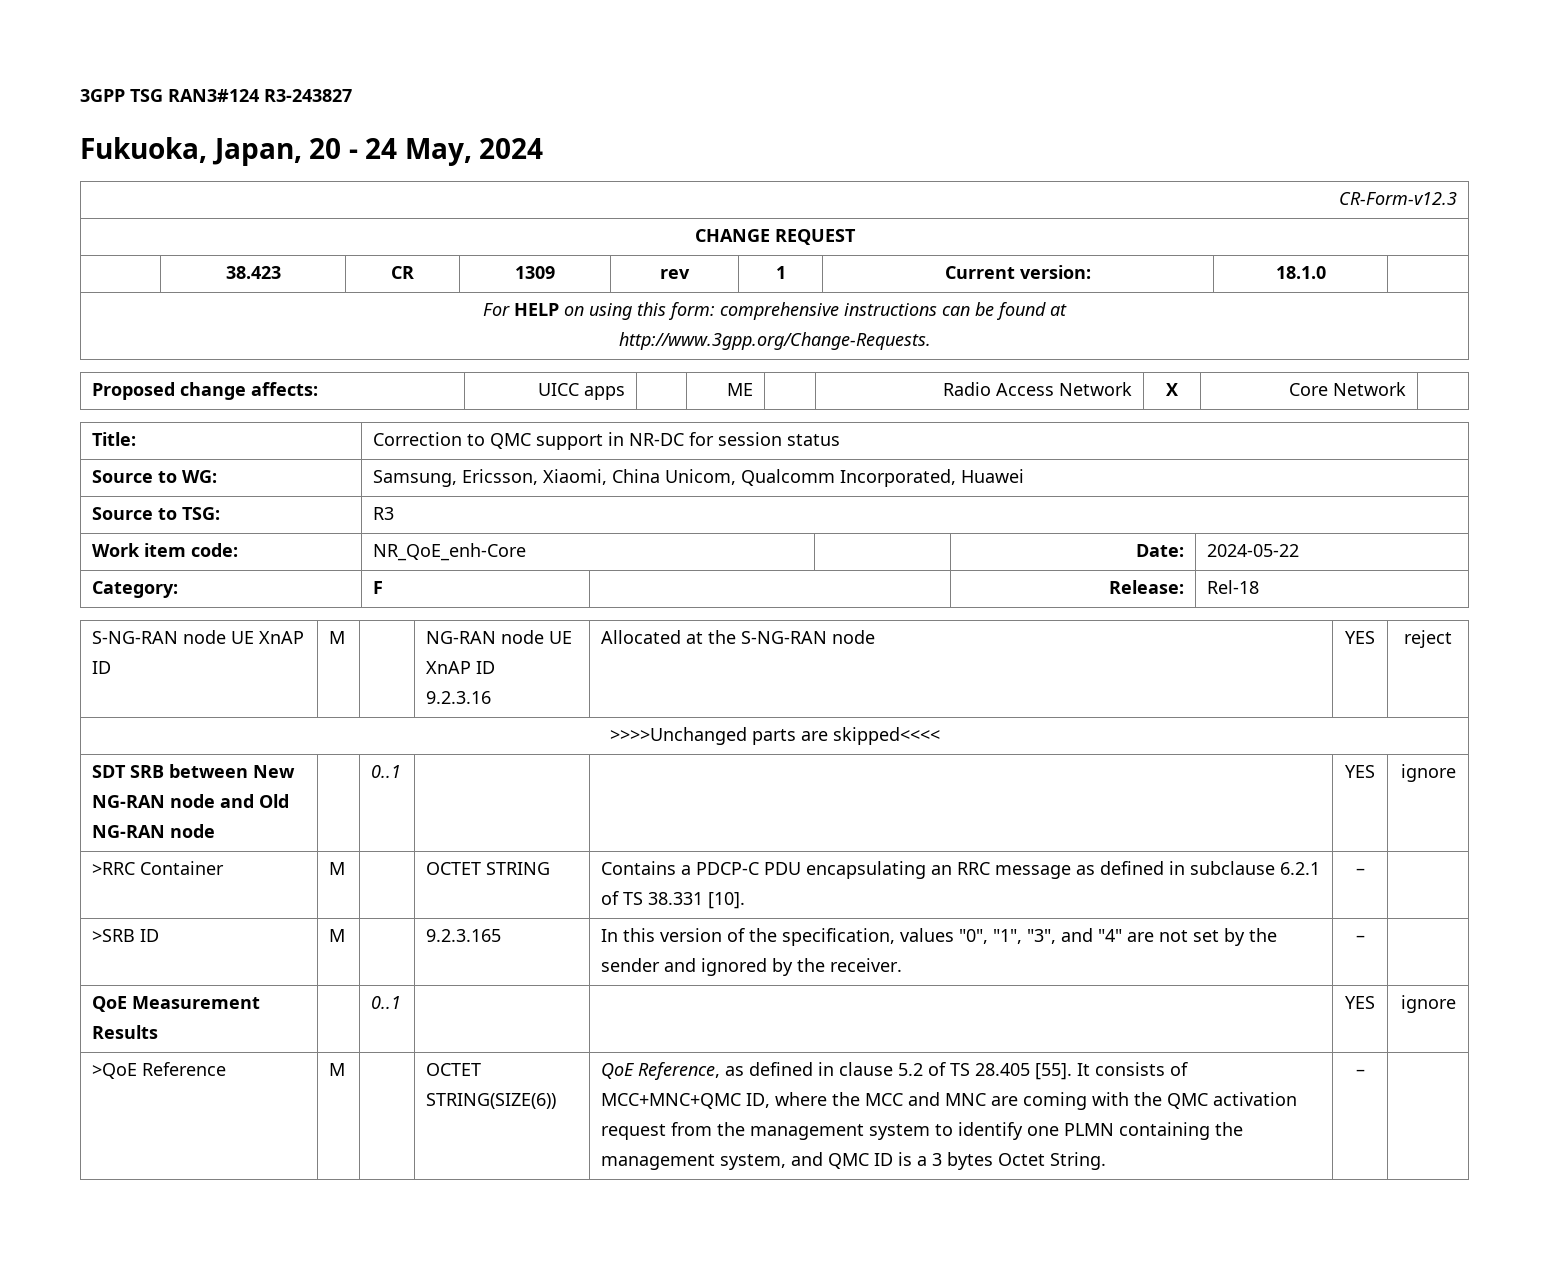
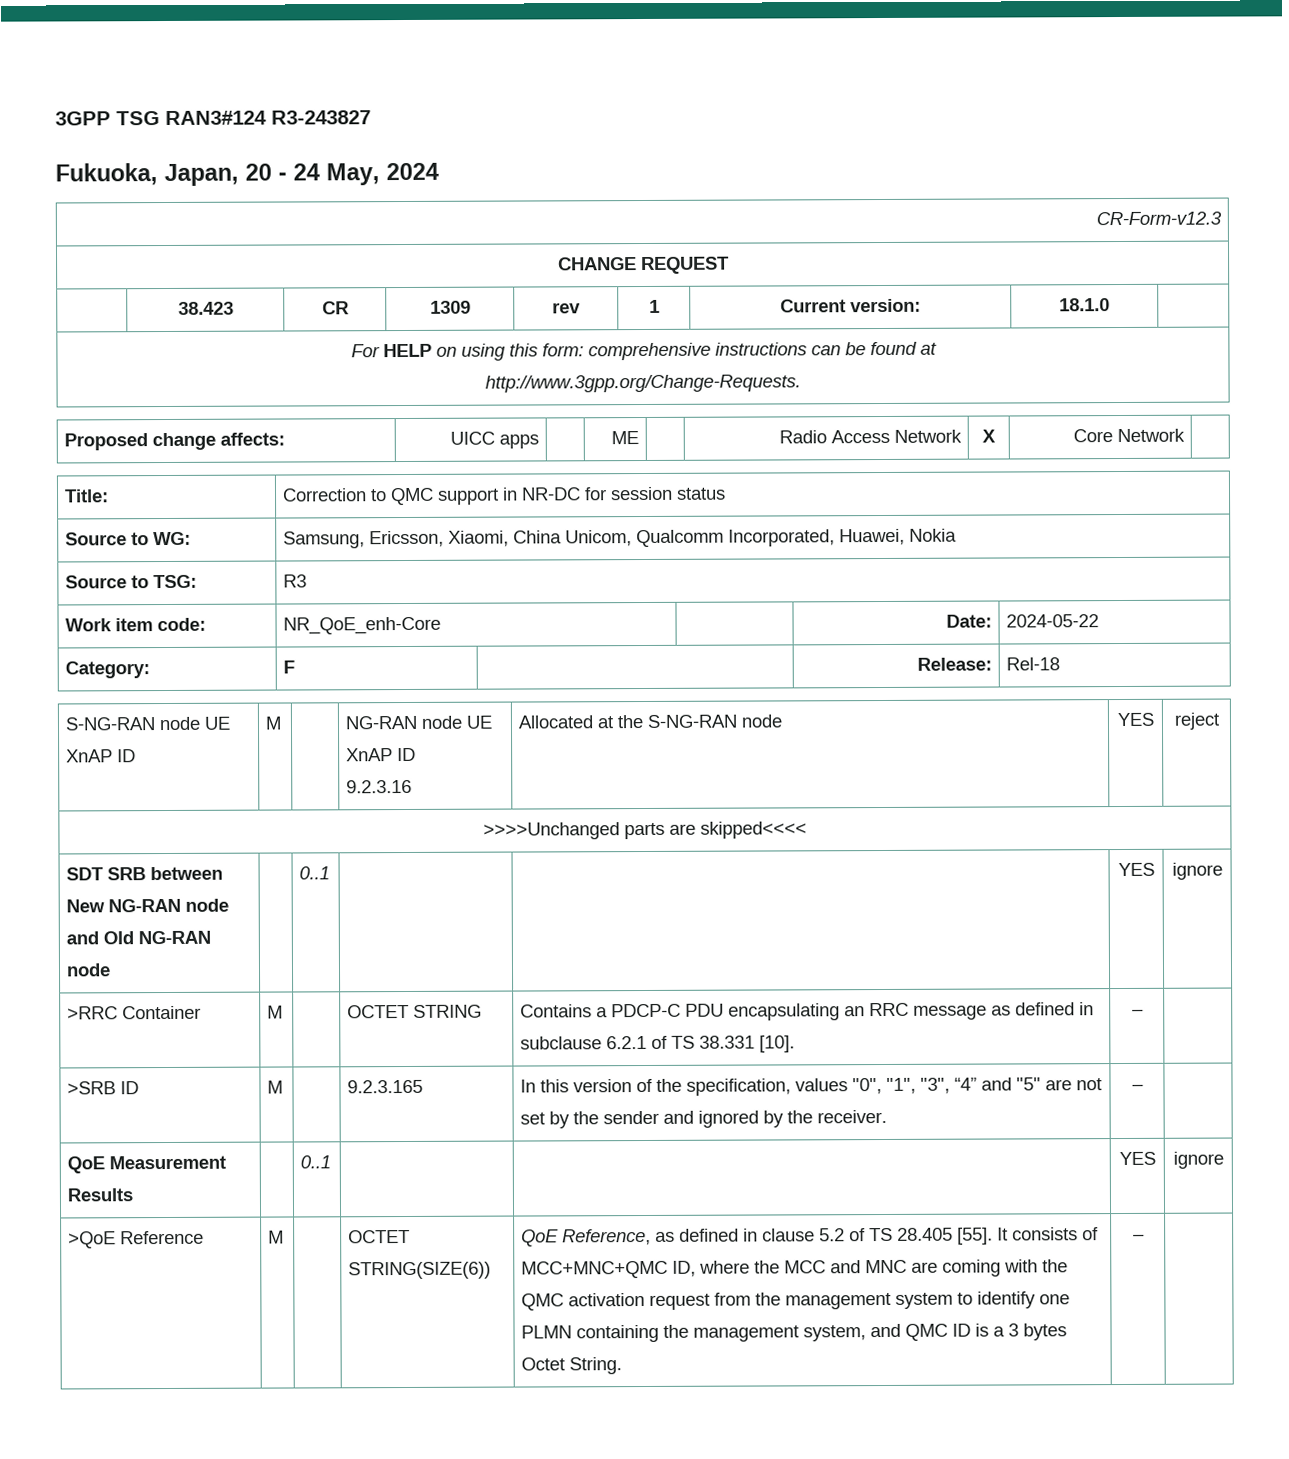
[961,469,1025,483] Huawei -> [839,528,958,546] Huawei, Nokia
[1061,928,1123,942] and "4" -> [954,1077,1042,1091] “4” and "5"

